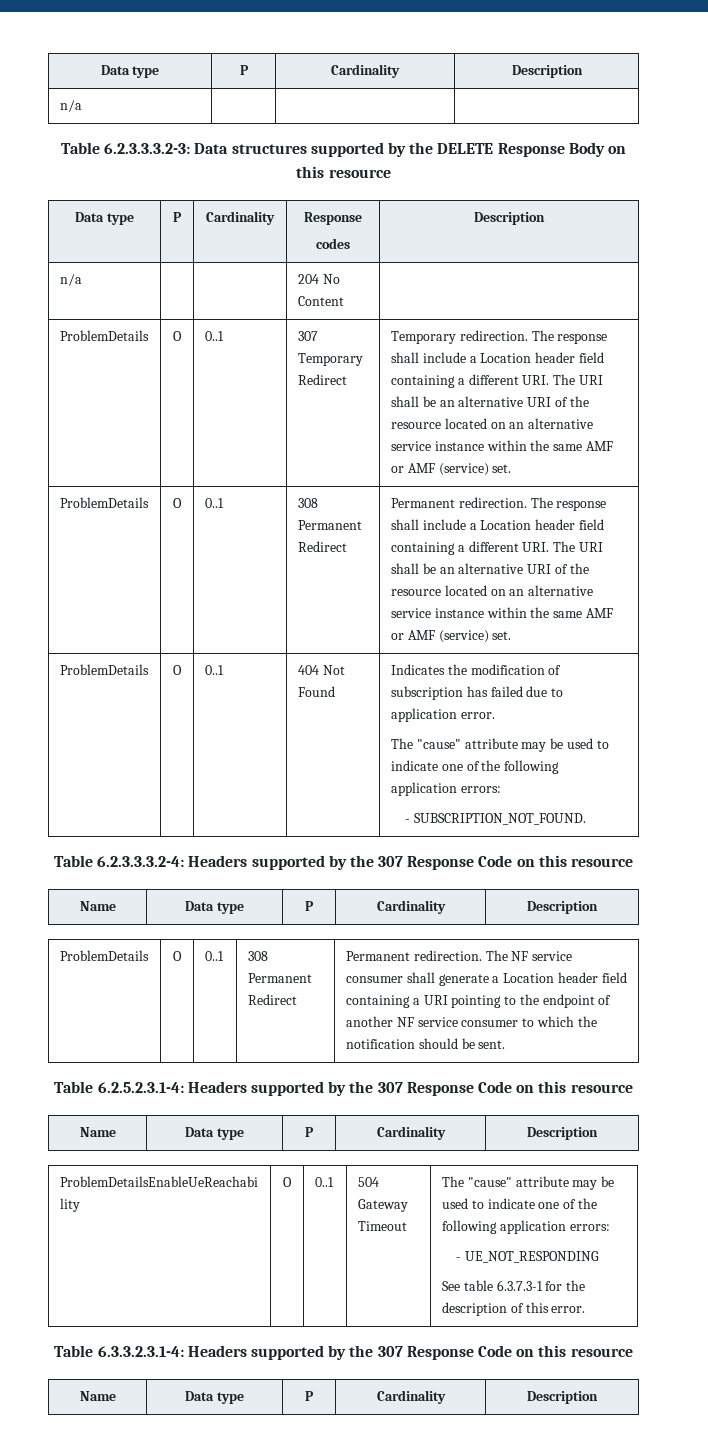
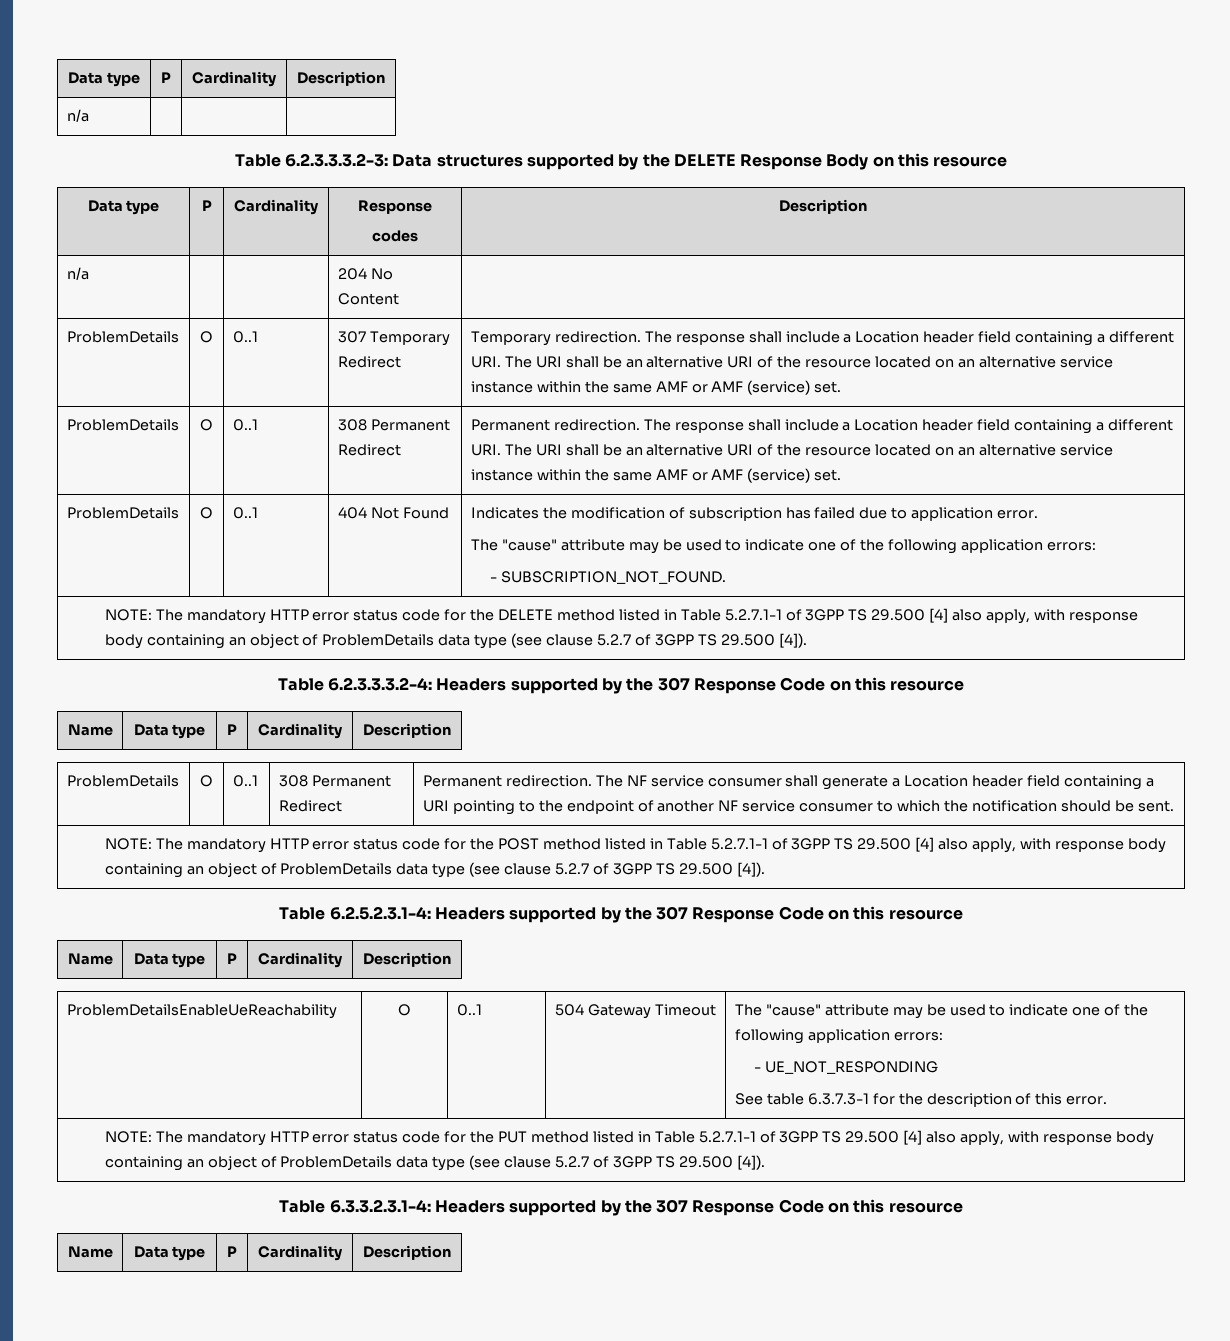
(587, 819) none -> [104,608,1138,624] [104,633,807,649] // NOTE: The mandatory HTTP error status code for the DELETE method listed in Table 5.2.7.1-1 of 3GPP TS 29.500 [4] also apply, with response body containing an object of ProblemDetails data type (see clause 5.2.7 of 3GPP TS 29.500 [4]).
(506, 1044) none -> [104,837,1166,853] [104,862,765,878] // NOTE: The mandatory HTTP error status code for the POST method listed in Table 5.2.7.1-1 of 3GPP TS 29.500 [4] also apply, with response body containing an object of ProblemDetails data type (see clause 5.2.7 of 3GPP TS 29.500 [4]).
(586, 1309) none -> [104,1130,1154,1146] [104,1155,765,1171] // NOTE: The mandatory HTTP error status code for the PUT method listed in Table 5.2.7.1-1 of 3GPP TS 29.500 [4] also apply, with response body containing an object of ProblemDetails data type (see clause 5.2.7 of 3GPP TS 29.500 [4]).

